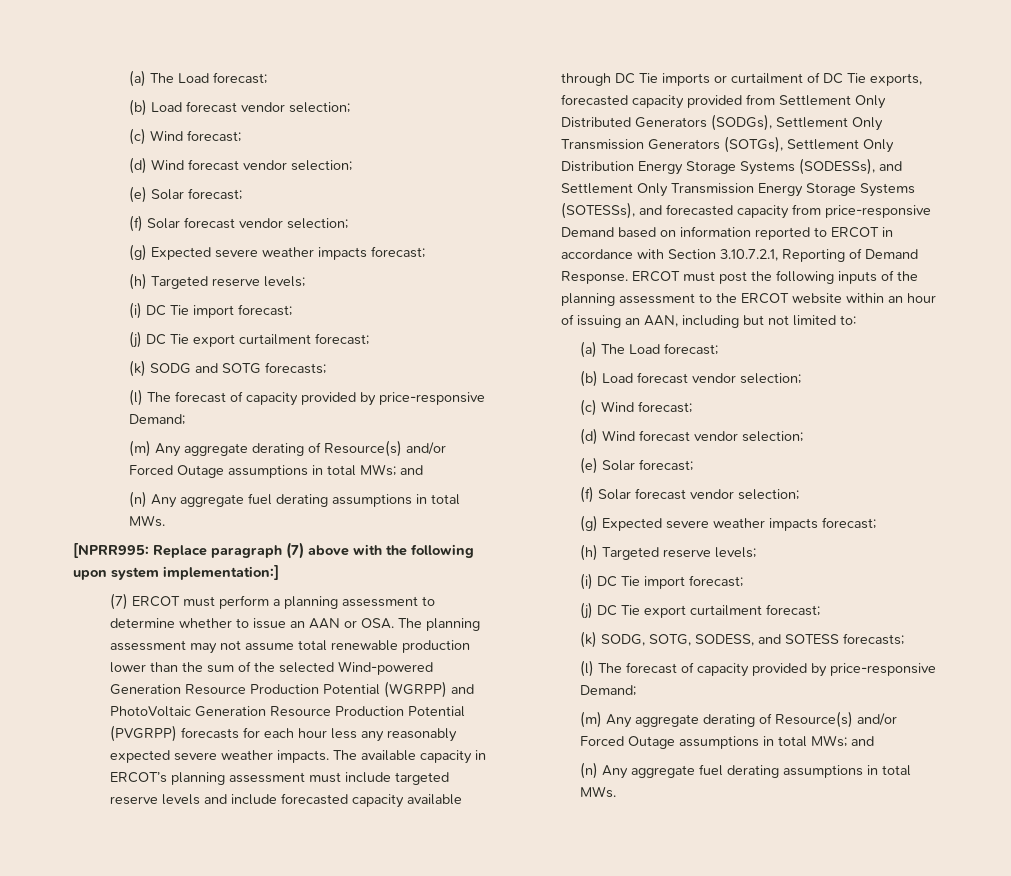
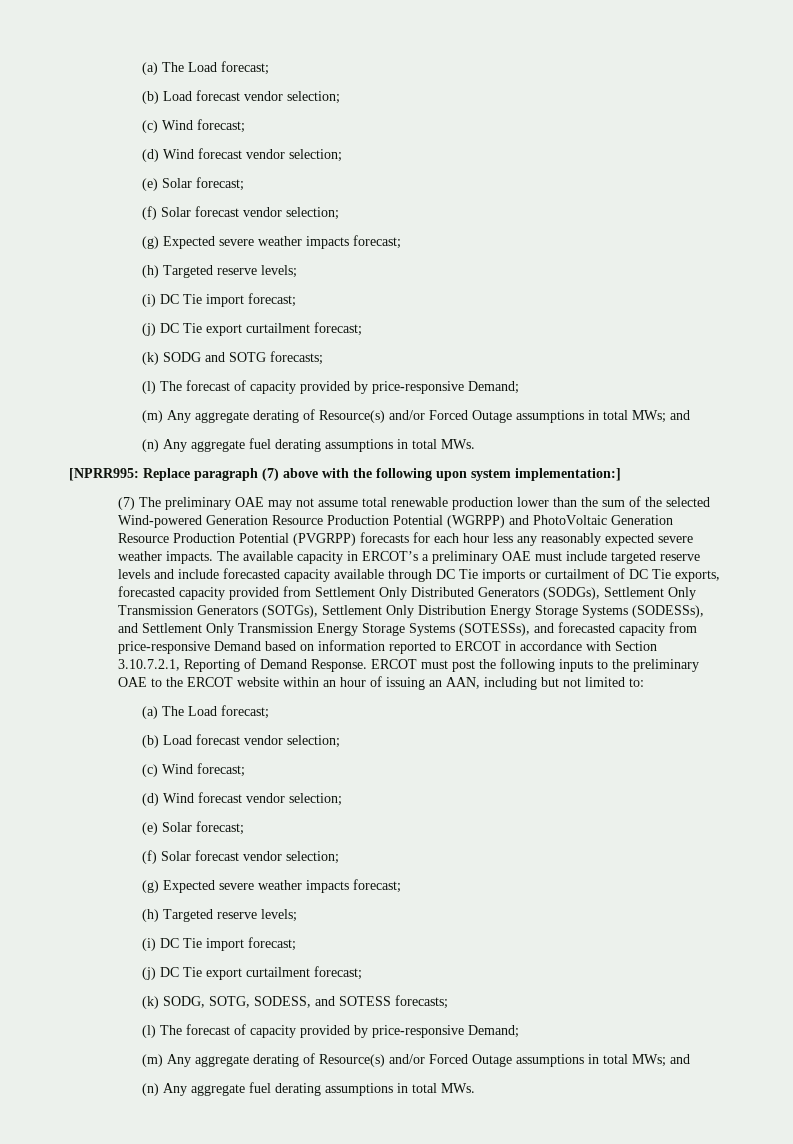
[132,595,436,609] [110,618,481,631] [110,640,187,651] ERCOT must perform a planning assessment to determine whether to issue an AAN or OSA. The planning assessment -> [138,497,264,510] The preliminary OAE
[171,772,306,785] planning assessment -> [421,551,531,564] a preliminary OAE
[881,270,919,281] [561,293,696,306] of the planning assessment -> [596,659,699,672] [117,677,147,687] to the preliminary OAE

